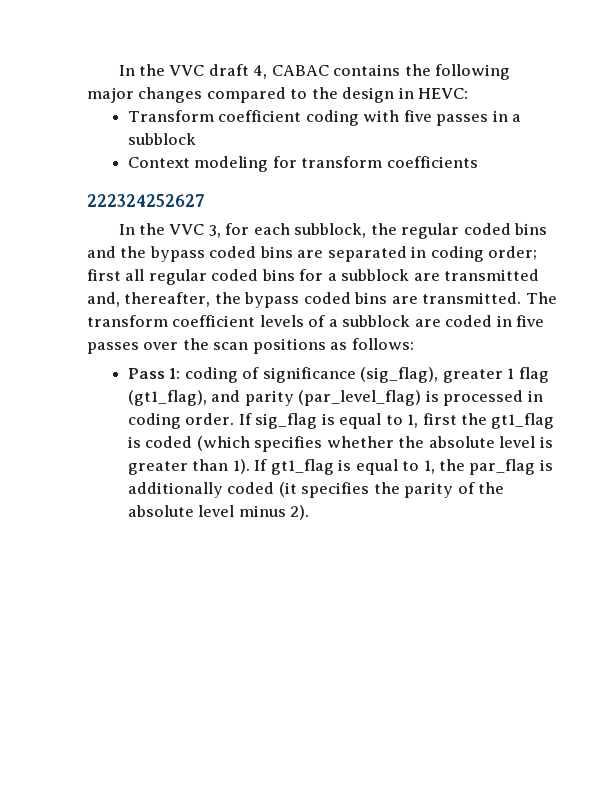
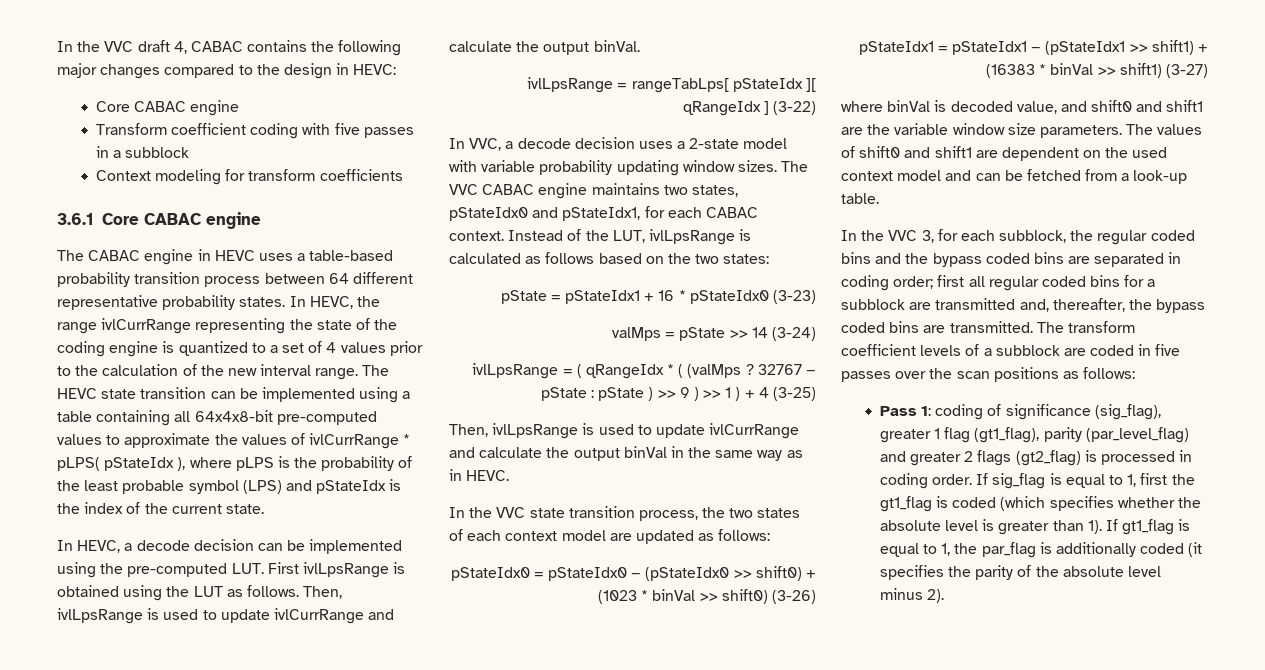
(469, 93) none -> [95,100,240,116] // Core CABAC engine
[87,194,205,207] 222324252627 -> [57,212,261,229] [57,249,394,265] [57,272,413,287] [57,295,380,310] [57,318,398,334] [57,341,423,357] [57,364,390,380] [57,387,411,403] [57,410,377,426] [57,433,411,449] [57,456,413,471] [57,479,402,494] [57,502,264,514] [57,539,403,554] [57,562,406,578] [57,585,343,601] [57,608,395,624] [449,40,640,55] [527,77,816,93] [682,101,816,116] [449,137,788,151] [449,160,809,176] [449,183,738,199] [449,206,758,221] [449,229,752,245] [449,252,770,264] [500,290,816,304] [612,327,816,341] [472,363,816,379] [540,387,816,401] [449,423,800,439] [449,446,803,461] [449,469,510,481] [449,506,801,521] [449,529,771,544] [450,566,816,581] [598,589,816,604] [858,40,1208,55] [986,63,1208,78] [841,100,1204,114] [841,123,1203,138] [841,146,1168,161] [841,169,1188,184] [841,193,879,204] 3.6.1 Core CABAC engine // The CABAC engine in HEVC uses a table-based probability transition process between 64 different representative probability states. In HEVC, the range ivlCurrRange representing the state of the coding engine is quantized to a set of 4 values prior to the calculation of the new interval range. The HEVC state transition can be implemented using a table containing all 64x4x8-bit pre-computed values to approximate the values of ivlCurrRange * pLPS( pStateIdx ), where pLPS is the probability of the least probable symbol (LPS) and pStateIdx is the index of the current state. // In HEVC, a decode decision can be implemented using the pre-computed LUT. First ivlLpsRange is obtained using the LUT as follows. Then, ivlLpsRange is used to update ivlCurrRange and calculate the output binVal. // ivlLpsRange = rangeTabLps[ pStateIdx ][ qRangeIdx ] (3-22) // In VVC, a decode decision uses a 2-state model with variable probability updating window sizes. The VVC CABAC engine maintains two states, pStateIdx0 and pStateIdx1, for each CABAC context. Instead of the LUT, ivlLpsRange is calculated as follows based on the two states: // pState = pStateIdx1 + 16 * pStateIdx0 (3-23) // valMps = pState >> 14 (3-24) // ivlLpsRange = ( qRangeIdx * ( (valMps ? 32767 − pState : pState ) >> 9 ) >> 1 ) + 4 (3-25) // Then, ivlLpsRange is used to update ivlCurrRange and calculate the output binVal in the same way as in HEVC. // In the VVC state transition process, the two states of each context model are updated as follows: // pStateIdx0 = pStateIdx0 − (pStateIdx0 >> shift0) + (1023 * binVal >> shift0) (3-26) // pStateIdx1 = pStateIdx1 − (pStateIdx1 >> shift1) + (16383 * binVal >> shift1) (3-27) // where binVal is decoded value, and shift0 and shift1 are the variable window size parameters. The values of shift0 and shift1 are dependent on the used context model and can be fetched from a look-up table.
[211,390,241,402] and -> (1040, 435) none
(422, 398) none -> [879,450,1081,466] and greater 2 flags (gt2_flag)

